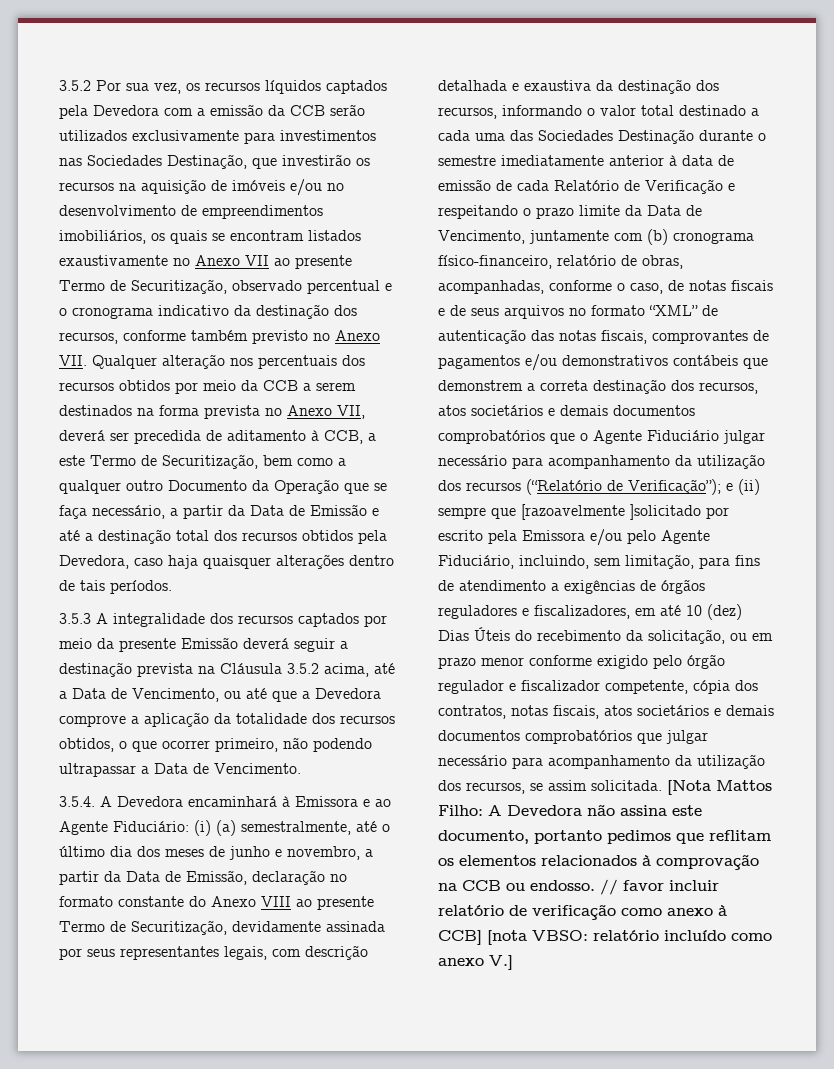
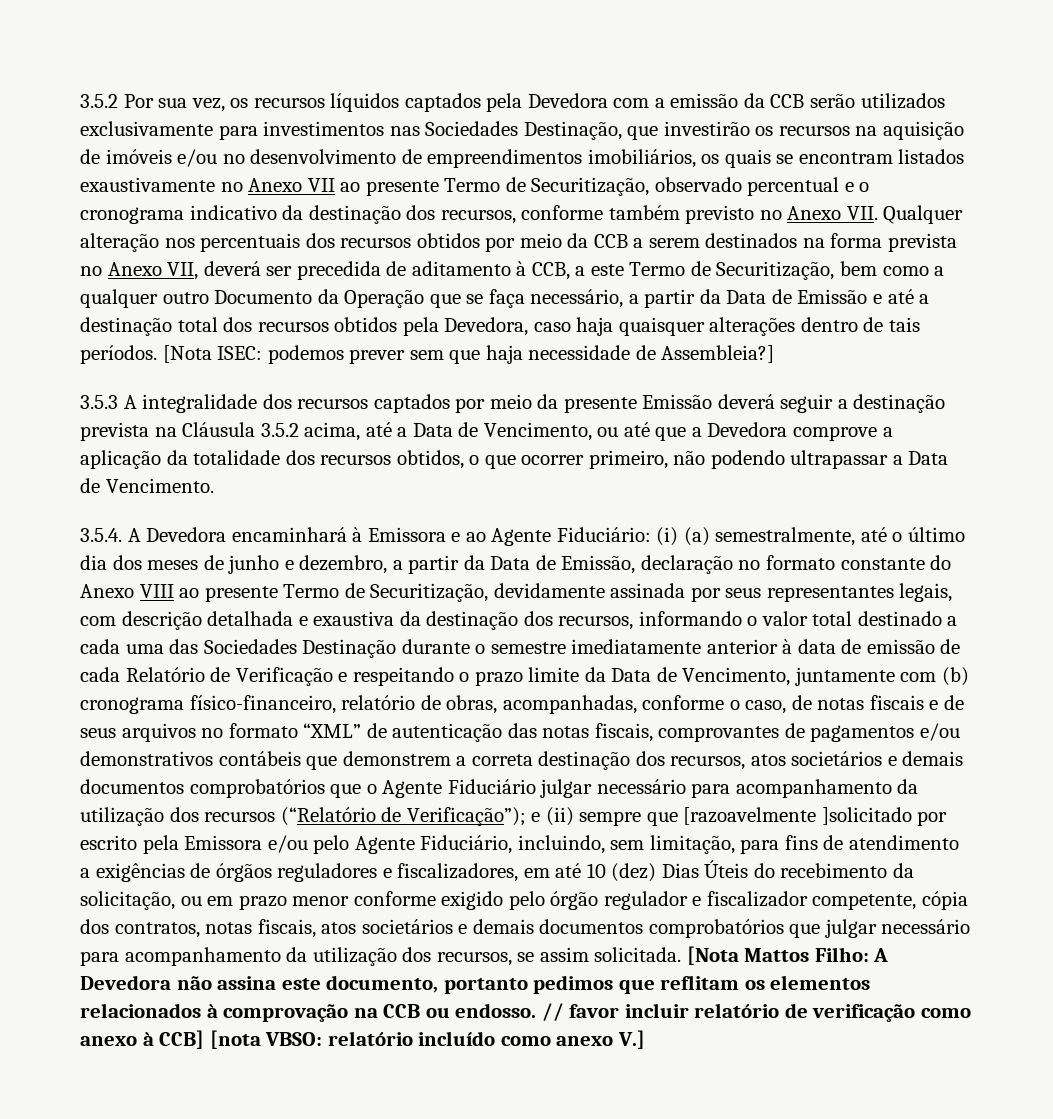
(172, 587) none -> [162,345,775,364] [Nota ISEC: podemos prever sem que haja necessidade de Assembleia?]
[287,846,360,860] novembro, -> [299,555,388,574] dezembro,

